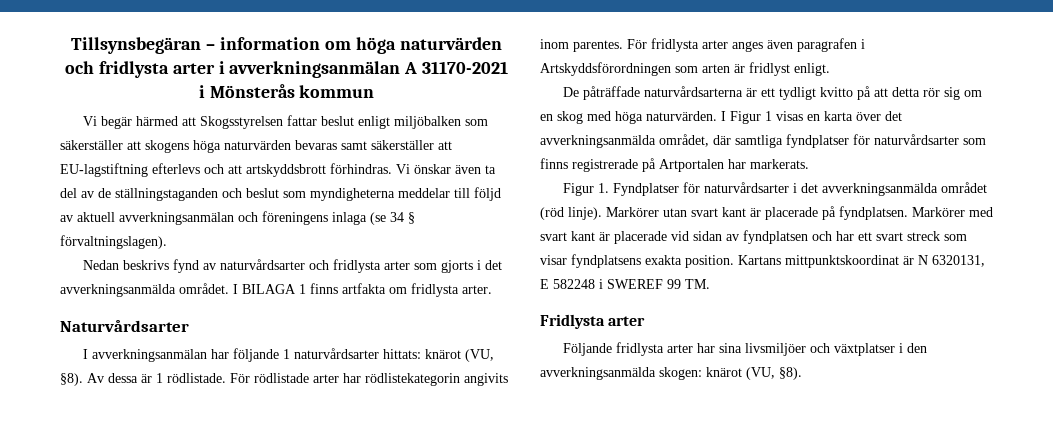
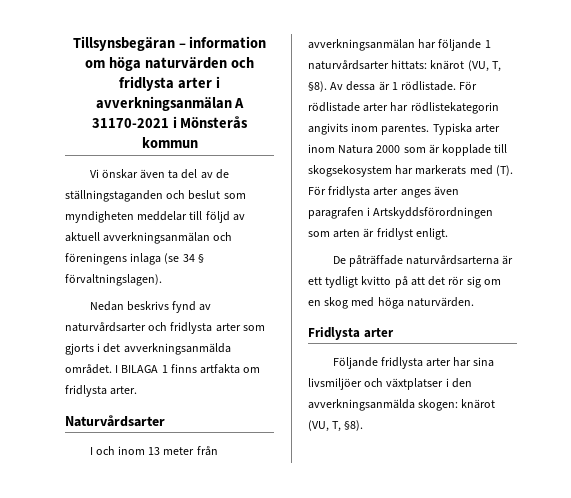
[100,115,488,129] [60,140,452,153] [60,163,410,177] begär härmed att Skogsstyrelsen fattar beslut enligt miljöbalken som säkerställer att skogens höga naturvärden bevaras samt säkerställer att EU-lagstiftning efterlevs och att artskyddsbrott förhindras. Vi -> (99, 173) none
[310,188,395,201] myndigheterna -> [65,211,134,223] myndigheten
(88, 354) none -> [95,446,218,456] och inom 13 meter från
(494, 355) none -> [491,61,501,72] T,
(623, 46) none -> [432,123,500,135] [308,144,508,156] [308,165,513,177] Typiska arter inom Natura 2000 som är kopplade till skogsekosystem har markerats med (T).
[891,87,920,97] detta -> [428,276,446,286] det
[721,111,902,124] [540,134,986,148] [540,158,809,172] [562,182,987,196] [540,206,993,220] [540,230,967,244] [540,254,985,268] [540,279,710,289] I Figur 1 visas en karta över det avverkningsanmälda området, där samtliga fyndplatser för naturvårdsarter som finns registrerade på Artportalen har markerats. // Figur 1. Fyndplatser för naturvårdsarter i det avverkningsanmälda området (röd linje). Markörer utan svart kant är placerade på fyndplatsen. Markörer med svart kant är placerade vid sidan av fyndplatsen och har ett svart streck som visar fyndplatsens exakta position. Kartans mittpunktskoordinat är N 6320131, E 582248 i SWEREF 99 TM. -> (474, 302) none
(775, 373) none -> [332,421,342,432] T,

